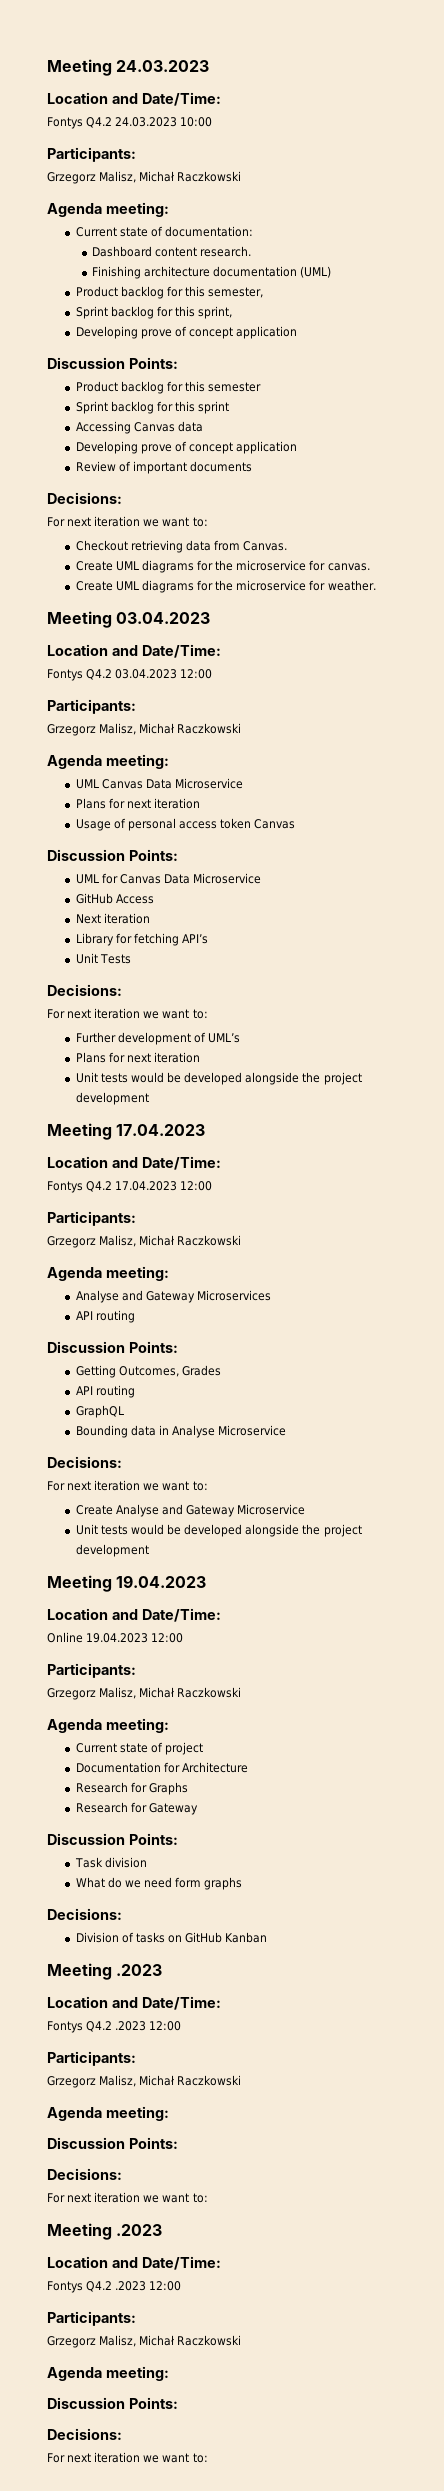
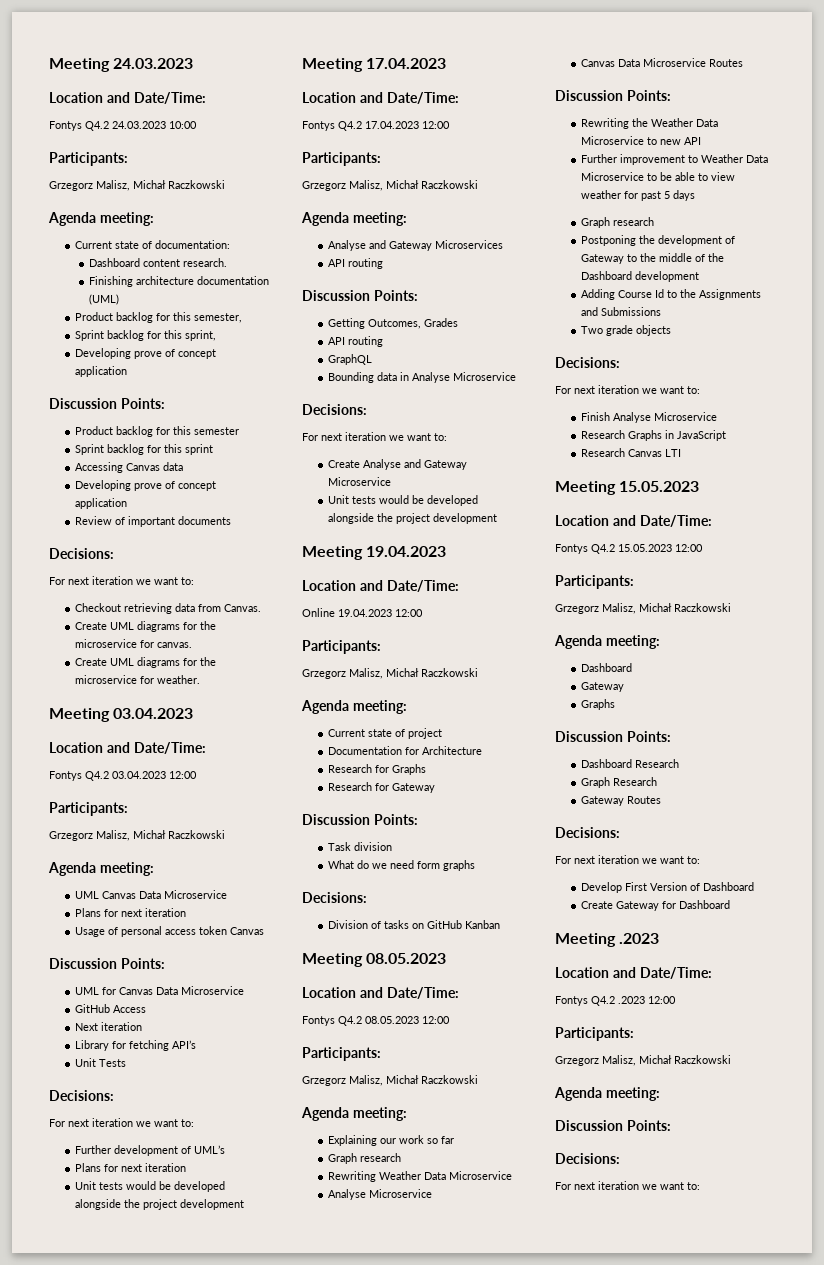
[116,1964,163,1976] [47,1996,221,2010] [47,2021,182,2033] [47,2051,136,2066] [47,2075,242,2088] [47,2106,169,2121] [47,2137,178,2149] [47,2168,122,2180] [47,2192,208,2203] .2023 // Location and Date/Time: // Fontys Q4.2 .2023 12:00 // Participants: // Grzegorz Malisz, Michał Raczkowski // Agenda meeting: // Discussion Points: // Decisions: // For next iteration we want to: -> [366,953,447,964] [302,987,459,999] [302,1016,450,1026] [302,1047,381,1061] [302,1075,478,1086] [301,1107,407,1121] [328,1135,455,1146] [328,1153,402,1164] [328,1171,513,1182] [328,1189,433,1200] [581,58,744,67] [555,90,671,101] [581,118,719,129] [581,136,702,145] [581,154,769,165] [581,172,736,181] [581,190,696,201] [581,217,655,228] [581,235,736,246] [581,253,725,264] [581,271,700,282] [581,289,762,300] [581,307,662,316] [581,325,672,336] [555,357,620,368] [555,385,700,394] [581,412,718,423] [581,430,727,441] [581,448,682,457] [555,481,700,495] [555,515,712,527] [555,544,703,554] [555,575,634,589] [555,603,731,614] [554,635,660,649] [581,663,633,672] [581,682,625,692] [581,699,616,710] [555,731,671,742] [581,759,680,768] [581,777,658,788] [581,796,662,806] [555,827,620,838] [555,855,700,864] [581,882,755,893] [581,900,731,911] 08.05.2023 // Location and Date/Time: // Fontys Q4.2 08.05.2023 12:00 // Participants: // Grzegorz Malisz, Michał Raczkowski // Agenda meeting: // Explaining our work so far // Graph research // Rewriting Weather Data Microservice // Analyse Microservice // Canvas Data Microservice Routes // Discussion Points: // Rewriting the Weather Data Microservice to new API // Further improvement to Weather Data Microservice to be able to view weather for past 5 days // Graph research // Postponing the development of Gateway to the middle of the Dashboard development // Adding Course Id to the Assignments and Submissions // Two grade objects // Decisions: // For next iteration we want to: // Finish Analyse Microservice // Research Graphs in JavaScript // Research Canvas LTI // Meeting 15.05.2023 // Location and Date/Time: // Fontys Q4.2 15.05.2023 12:00 // Participants: // Grzegorz Malisz, Michał Raczkowski // Agenda meeting: // Dashboard // Gateway // Graphs // Discussion Points: // Dashboard Research // Graph Research // Gateway Routes // Decisions: // For next iteration we want to: // Develop First Version of Dashboard // Create Gateway for Dashboard

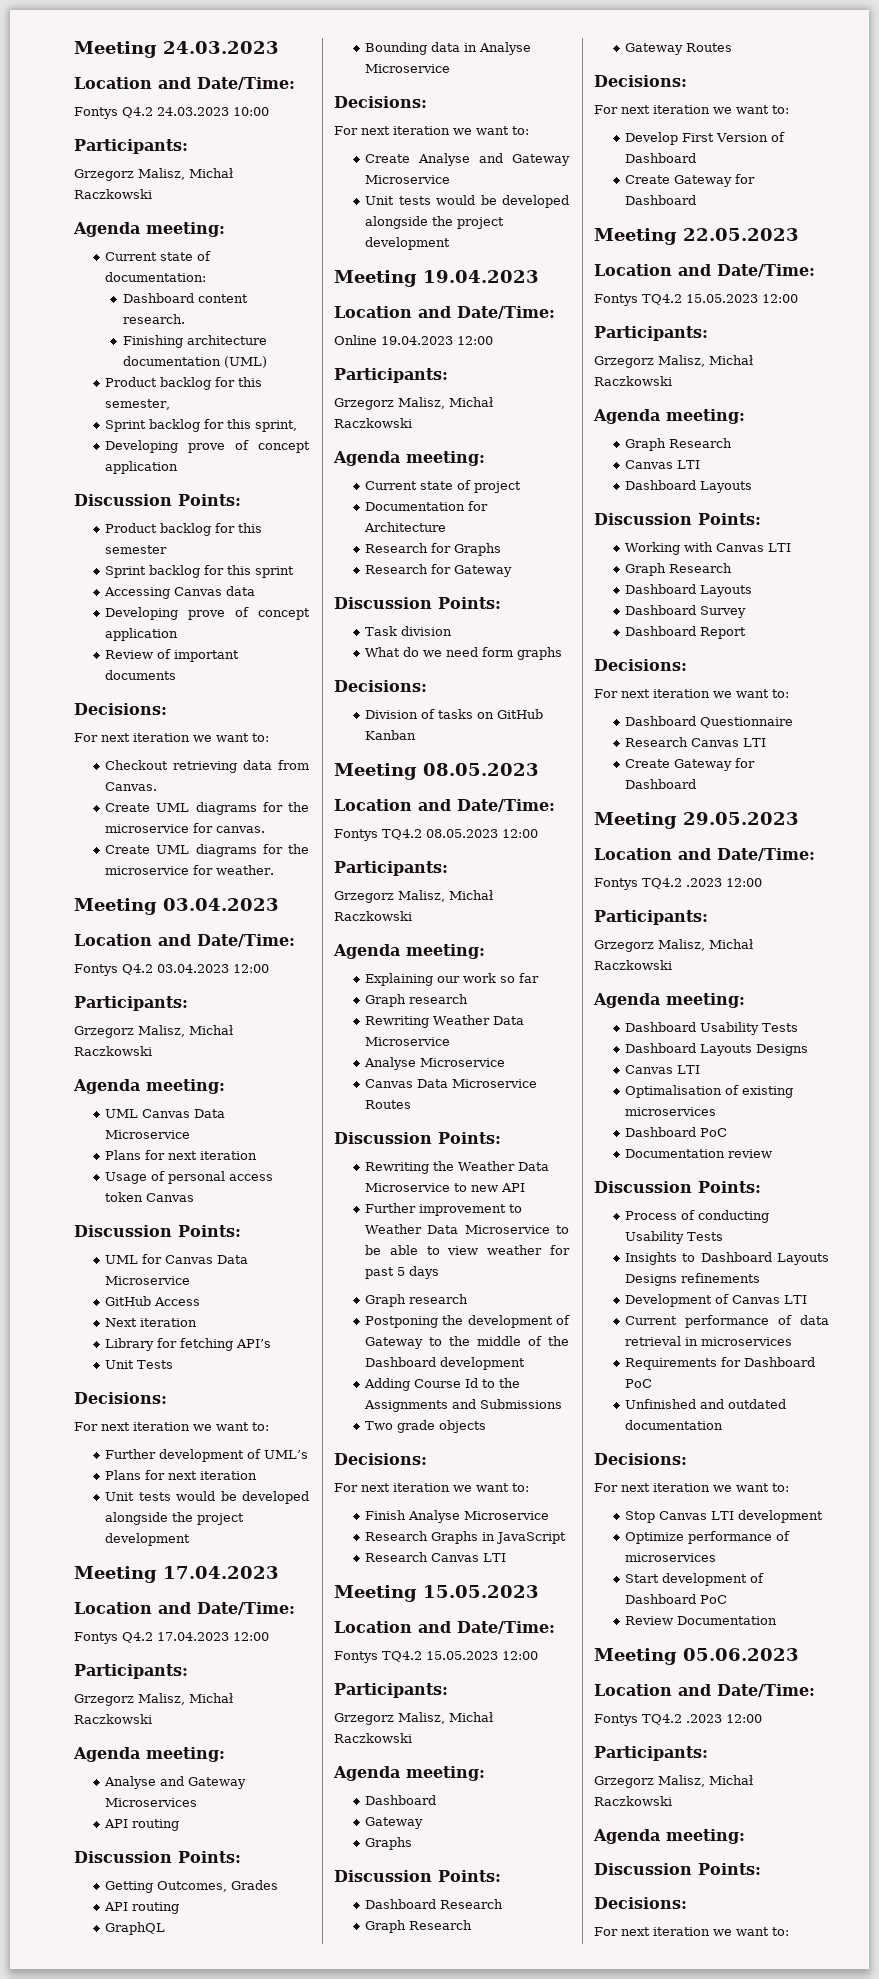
[338,1016,362,1026] Q4.2 -> [382,829,422,840] TQ4.2
[591,544,615,554] Q4.2 -> [382,1651,422,1662] TQ4.2
[619,933,660,944] [555,967,712,979] [555,996,615,1006] .2023 // Location and Date/Time: // Fontys Q4.2 -> [683,228,799,241] [594,264,815,277] [594,294,798,306] [594,326,708,341] [594,355,754,368] [594,376,672,386] [593,409,745,424] [625,438,733,451] [625,460,701,469] [625,480,753,493] [594,513,761,525] [625,542,792,555] [625,563,733,576] [625,584,753,597] [625,605,747,618] [625,626,747,639] [594,659,687,671] [594,689,789,698] [625,716,794,728] [625,737,767,747] [625,758,756,771] [625,779,697,789] [594,812,799,829] [594,848,815,861] [594,878,762,890] [594,910,708,925] [594,939,754,952] [594,960,672,970] [593,993,745,1008] [625,1022,799,1035] [625,1043,809,1056] [625,1065,701,1074] [625,1085,794,1098] [625,1107,717,1116] [625,1127,728,1137] [625,1149,773,1158] [594,1181,761,1193] [625,1210,770,1223] [625,1231,724,1244] [625,1252,829,1265] [625,1273,761,1286] [625,1294,808,1307] [625,1315,829,1328] [625,1336,793,1346] [625,1357,816,1370] [625,1379,653,1388] [625,1399,787,1409] [625,1420,724,1430] [594,1453,687,1465] [594,1483,789,1492] [625,1510,824,1523] [625,1531,791,1544] [625,1553,717,1562] [625,1573,765,1586] [625,1594,728,1604] [625,1616,778,1625] [594,1648,799,1665] [594,1684,815,1697] [594,1714,682,1726] 22.05.2023 // Location and Date/Time: // Fontys TQ4.2 15.05.2023 12:00 // Participants: // Grzegorz Malisz, Michał Raczkowski // Agenda meeting: // Graph Research // Canvas LTI // Dashboard Layouts // Discussion Points: // Working with Canvas LTI // Graph Research // Dashboard Layouts // Dashboard Survey // Dashboard Report // Decisions: // For next iteration we want to: // Dashboard Questionnaire // Research Canvas LTI // Create Gateway for Dashboard // Meeting 29.05.2023 // Location and Date/Time: // Fontys TQ4.2 .2023 12:00 // Participants: // Grzegorz Malisz, Michał Raczkowski // Agenda meeting: // Dashboard Usability Tests // Dashboard Layouts Designs // Canvas LTI // Optimalisation of existing microservices // Dashboard PoC // Documentation review // Discussion Points: // Process of conducting Usability Tests // Insights to Dashboard Layouts Designs refinements // Development of Canvas LTI // Current performance of data retrieval in microservices // Requirements for Dashboard PoC // Unfinished and outdated documentation // Decisions: // For next iteration we want to: // Stop Canvas LTI development // Optimize performance of microservices // Start development of Dashboard PoC // Review Documentation // Meeting 05.06.2023 // Location and Date/Time: // Fontys TQ4.2

